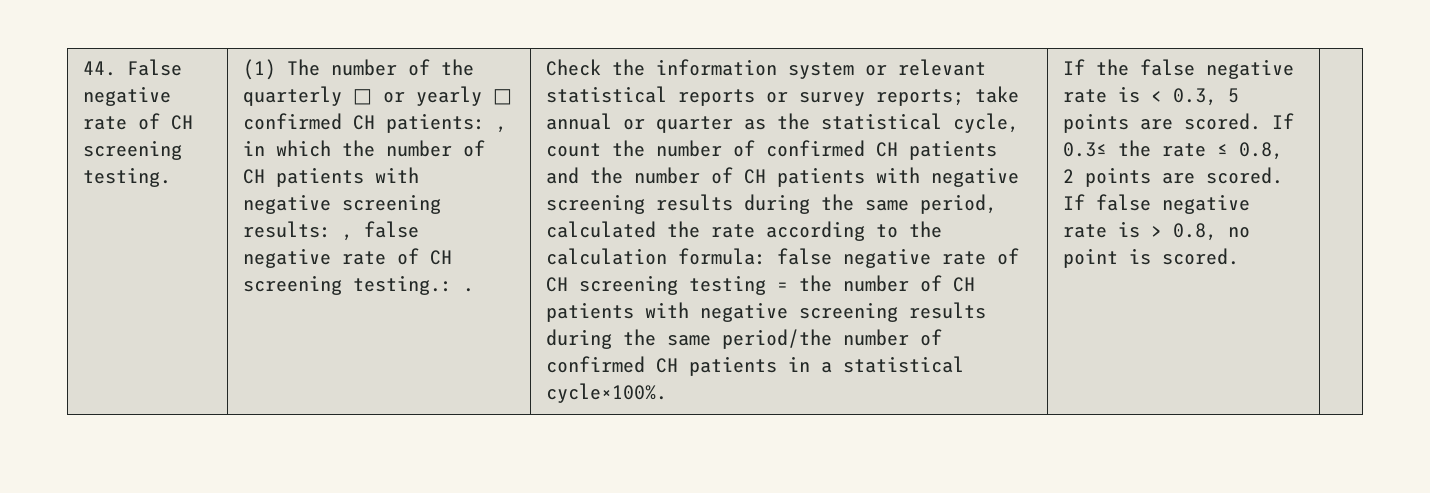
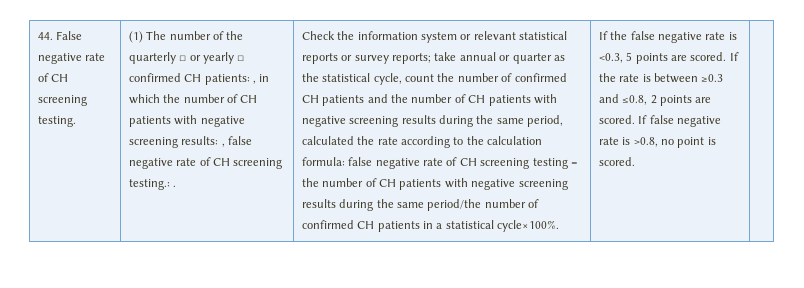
[1150,88,1217,106] < 0.3, -> [598,53,623,63] <0.3,
[1062,140,1283,160] 0.3≤ the rate ≤ 0.8, -> [598,73,724,83] [598,94,648,105] the rate is between ≥0.3 and ≤0.8,
[1150,223,1217,241] > 0.8, -> [633,137,658,147] >0.8,

